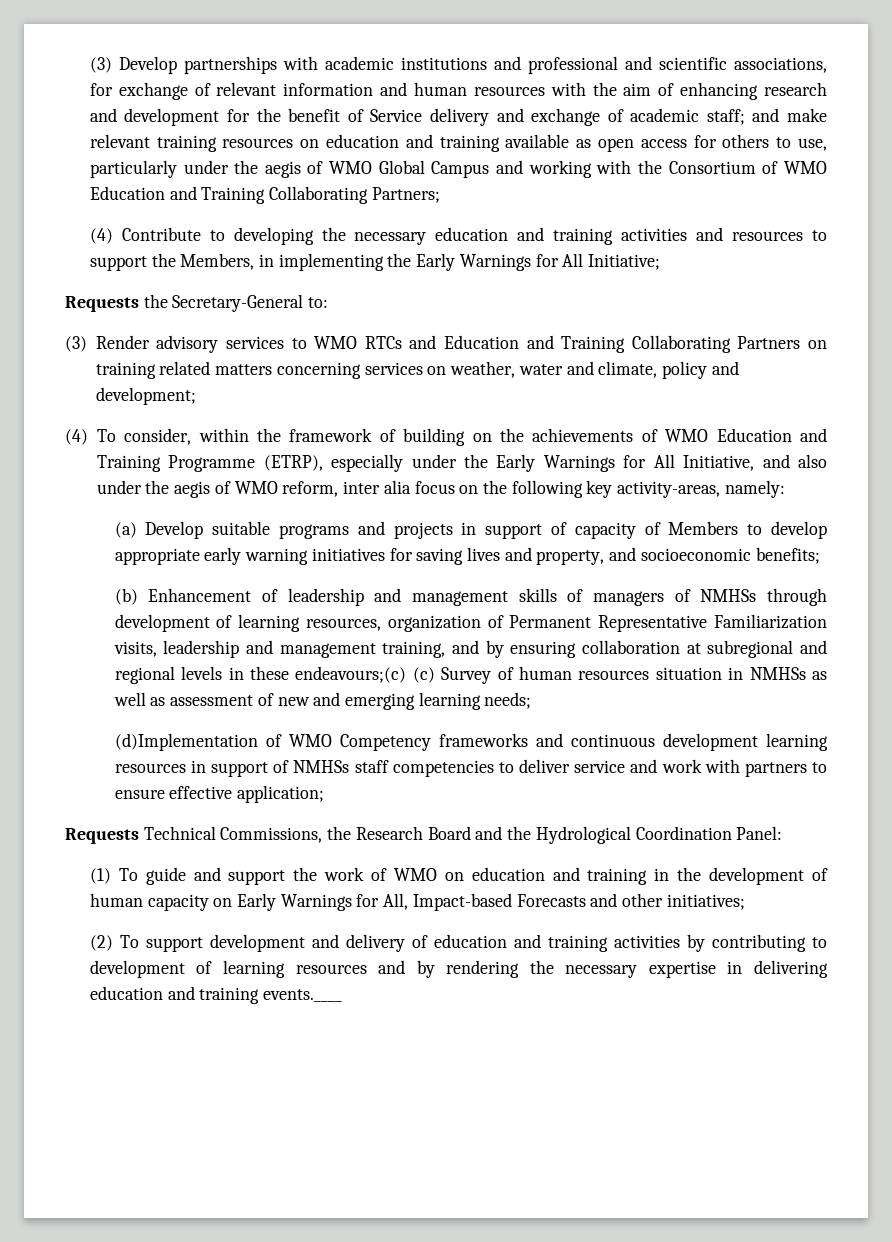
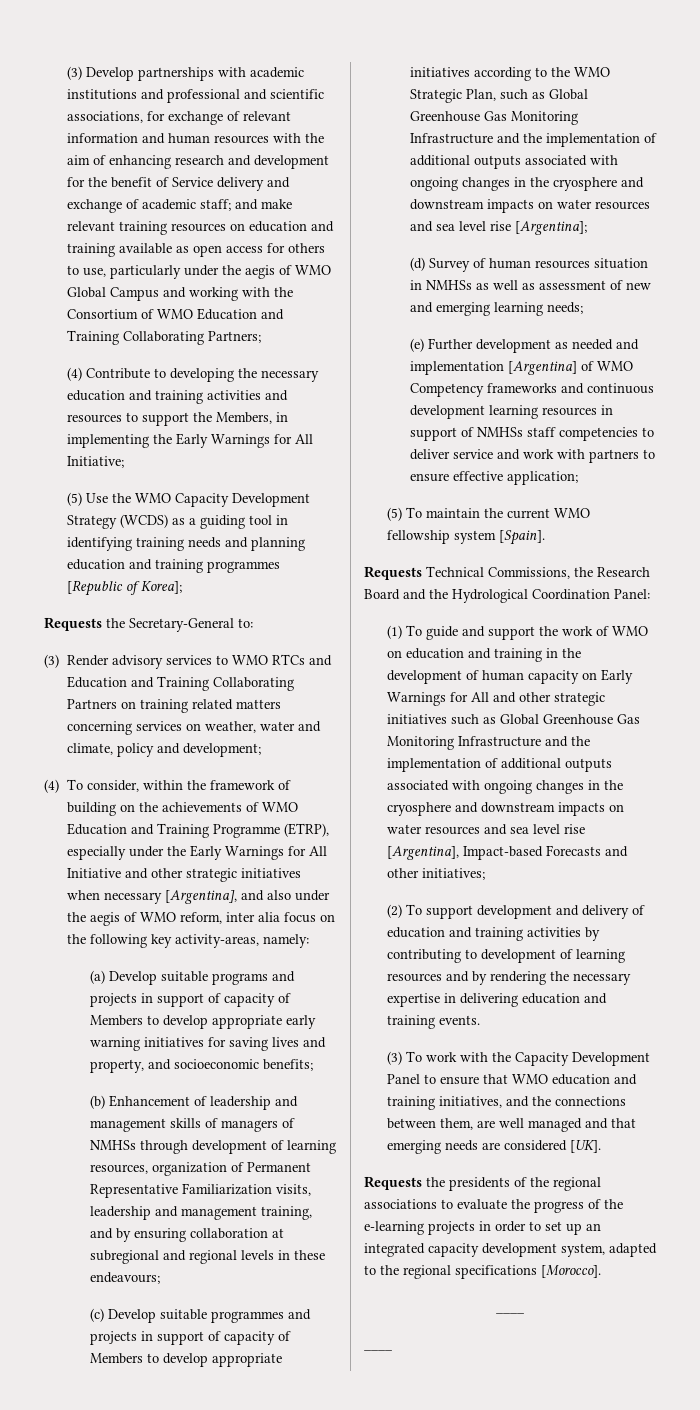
(661, 262) none -> [66,492,310,507] [66,514,288,529] [66,537,305,551] [66,559,280,573] [66,580,182,596] // (5) Use the WMO Capacity Development Strategy (WCDS) as a guiding tool in identifying training needs and planning education and training programmes [Republic of Korea];
[683,455,755,471] Initiative, -> [66,868,301,882] [66,890,237,904] Initiative and other strategic initiatives when necessary [Argentina],
[295,666,435,683] endeavours;(c) (c) -> [89,1272,160,1284] [89,1308,311,1323] [89,1331,291,1345] [89,1353,282,1367] [409,67,610,81] [409,89,588,103] [409,111,578,125] [409,133,657,147] [409,155,618,169] [409,177,644,191] [409,199,650,213] [409,221,587,235] [409,257,425,271] endeavours; // (c) Develop suitable programmes and projects in support of capacity of Members to develop appropriate initiatives according to the WMO Strategic Plan, such as Global Greenhouse Gas Monitoring Infrastructure and the implementation of additional outputs associated with ongoing changes in the cryosphere and downstream impacts on water resources and sea level rise [Argentina]; // (d)
[114,733,258,751] (d)Implementation -> [409,338,639,353] [409,361,577,375] (e) Further development as needed and implementation [Argentina]
(325, 794) none -> [386,507,590,521] [386,530,545,545] // (5) To maintain the current WMO fellowship system [Spain].
[383,893,409,910] All, -> [470,692,605,706] [386,714,640,725] [386,736,590,750] [386,758,612,772] [386,780,623,794] [386,802,624,816] [386,824,585,835] [386,846,459,860] All and other strategic initiatives such as Global Greenhouse Gas Monitoring Infrastructure and the implementation of additional outputs associated with ongoing changes in the cryosphere and downstream impacts on water resources and sea level rise [Argentina],
[263,989,343,1002] events.____ -> [438,1015,480,1025] [386,1051,650,1066] [386,1074,637,1085] [386,1096,626,1110] [386,1118,636,1132] [386,1140,601,1154] [364,1176,601,1191] [364,1199,623,1213] [364,1221,601,1235] [364,1243,657,1257] [364,1265,601,1279] [496,1312,525,1314] [364,1349,393,1351] events. // (3) To work with the Capacity Development Panel to ensure that WMO education and training initiatives, and the connections between them, are well managed and that emerging needs are considered [UK]. // Requests the presidents of the regional associations to evaluate the progress of the e-learning projects in order to set up an integrated capacity development system, adapted to the regional specifications [Morocco]. // ____ // ____

